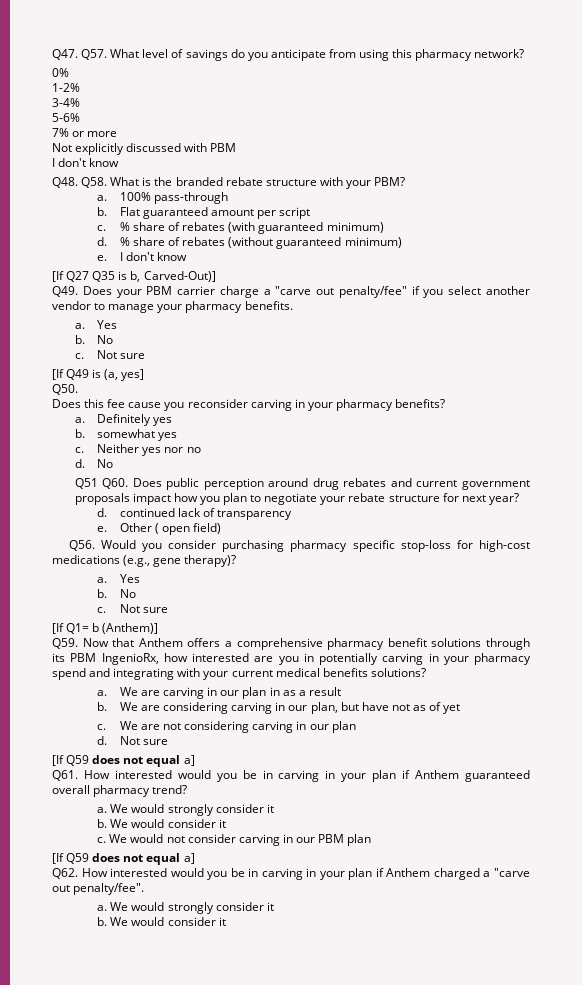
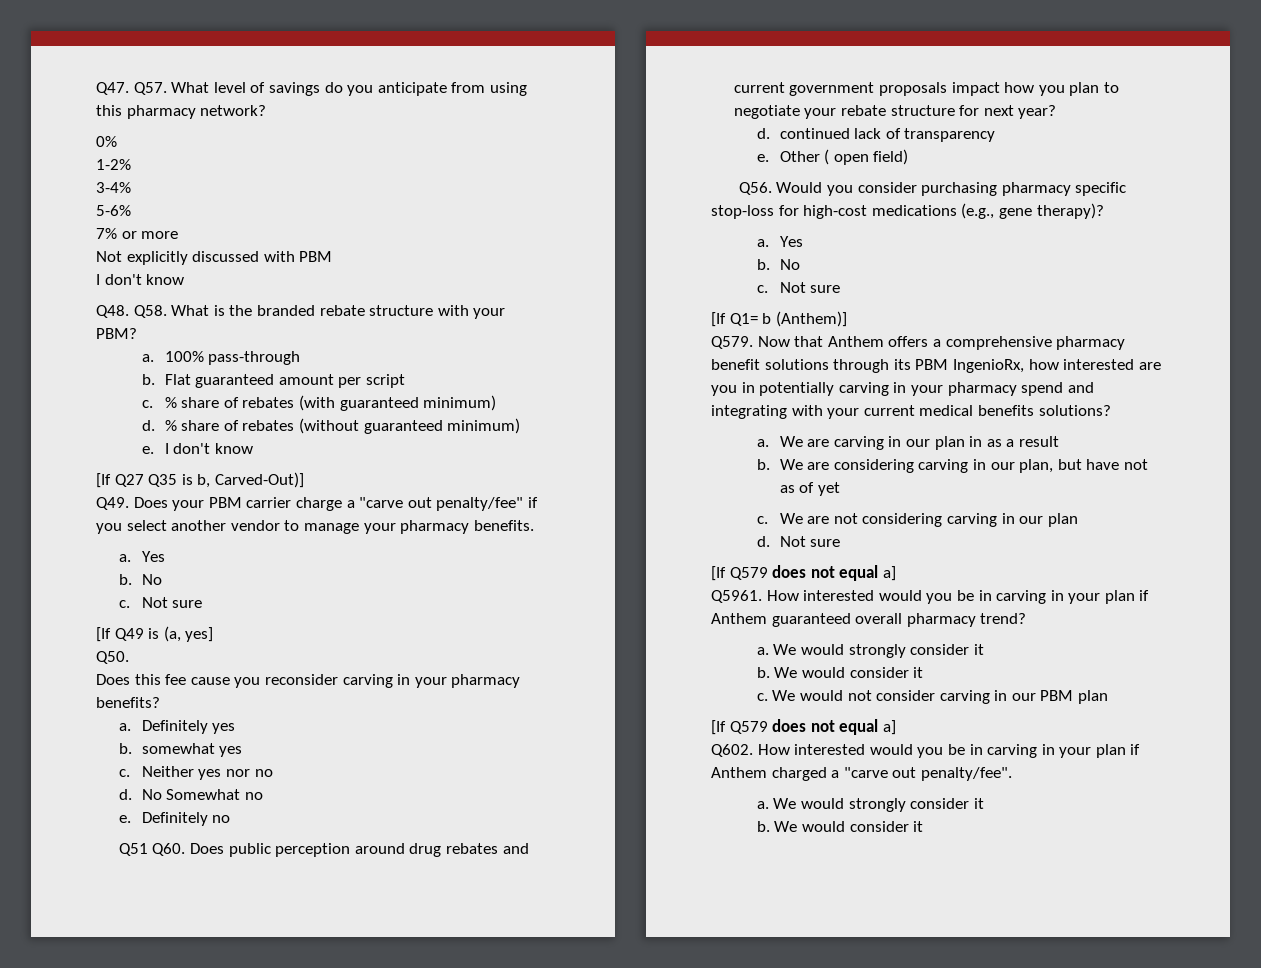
(114, 463) none -> [166,789,263,800] [118,812,231,826] Somewhat no // e. Definitely no
[52,638,78,649] Q59. -> [711,336,753,349] Q579.
[66,755,195,767] [52,770,78,781] Q59 does not equal a] // Q61. -> [729,565,896,581] [711,590,762,603] Q579 does not equal a] // Q5961.
[66,853,195,865] [52,868,78,879] Q59 does not equal a] // Q62. -> [729,719,896,735] [711,744,753,757] Q579 does not equal a] // Q602.

